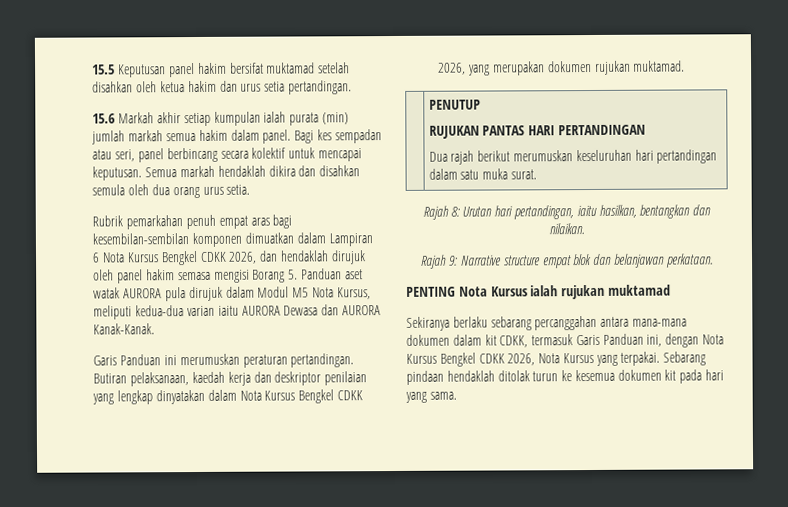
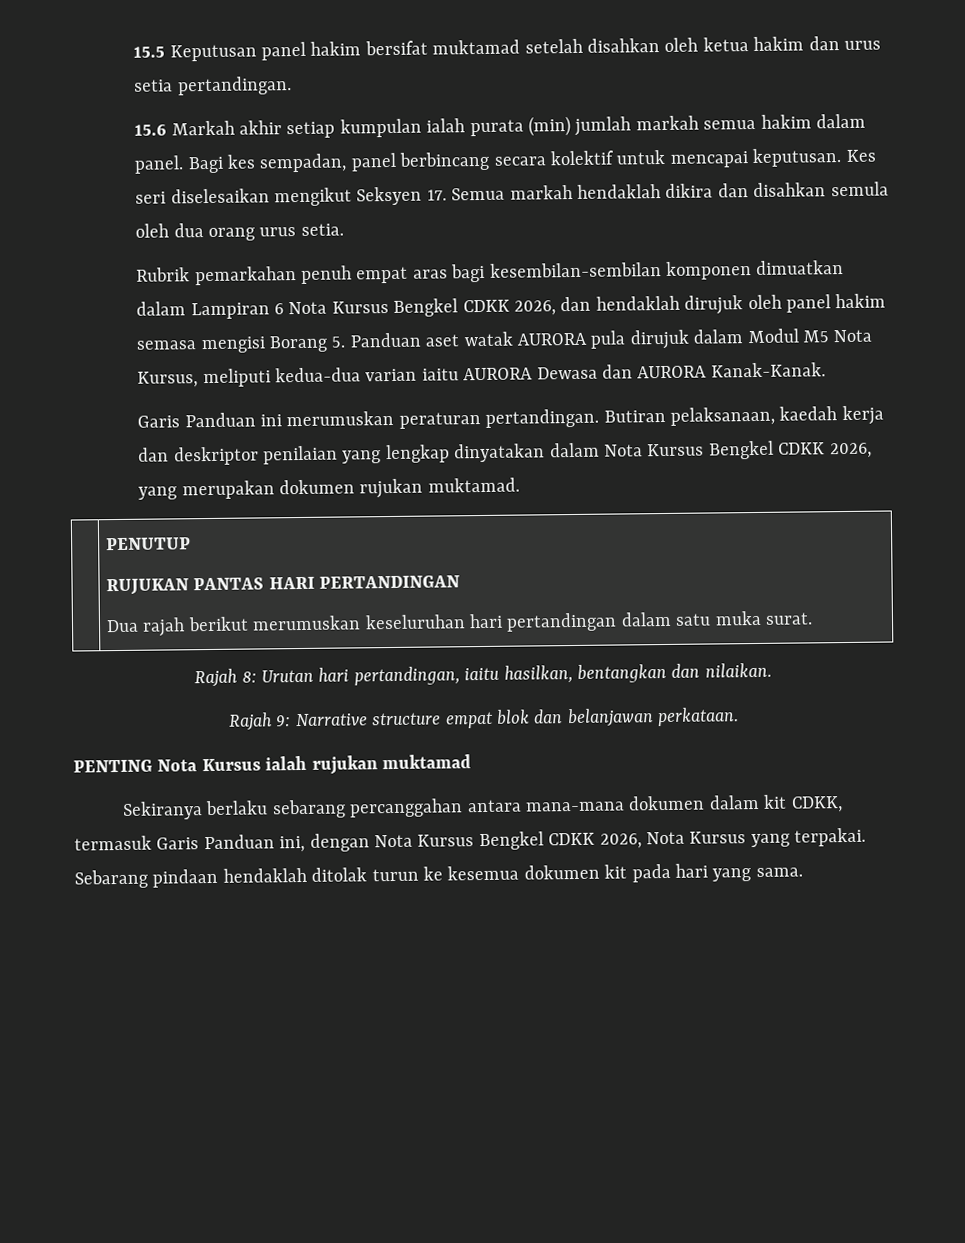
[334,129,382,144] [92,149,136,162] sempadan atau seri, -> [259,153,348,173] sempadan,
(143, 173) none -> [845,149,876,162] [135,186,447,207] Kes seri diselesaikan mengikut Seksyen 17.

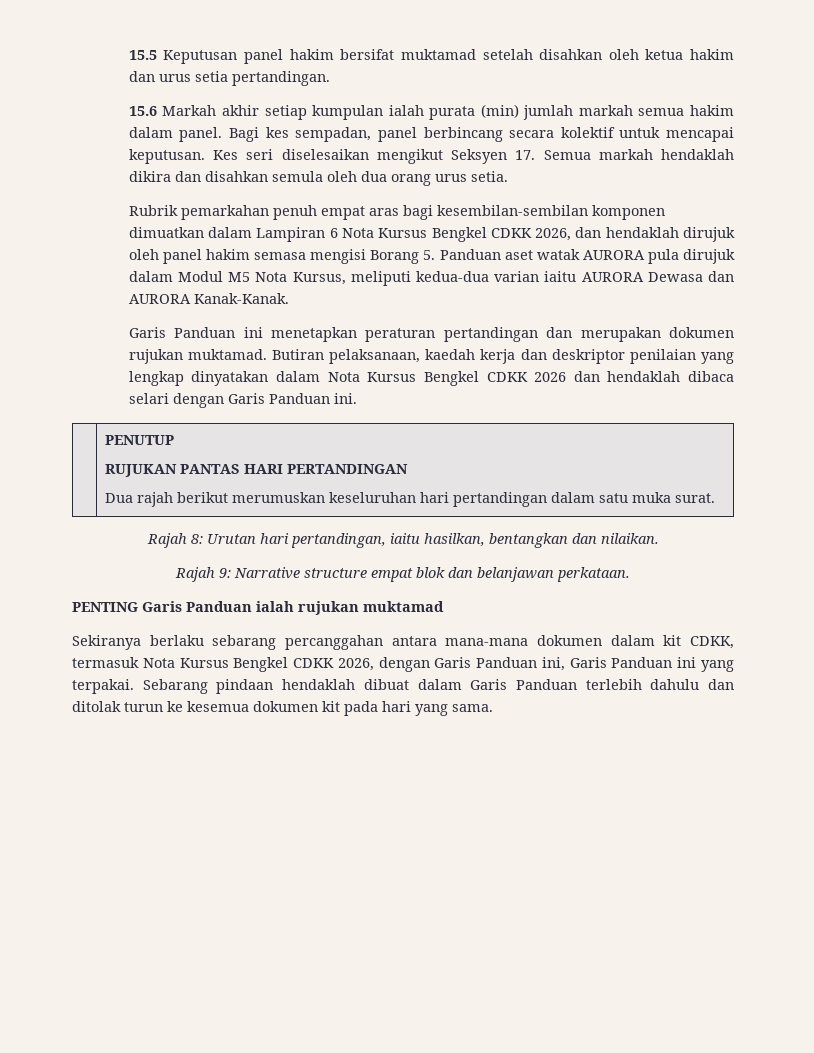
[286,408,600,429] merumuskan peraturan pertandingan. -> [271,327,734,342] [128,349,267,364] menetapkan peraturan pertandingan dan merupakan dokumen rujukan muktamad.
[829,442,872,459] [138,477,520,500] 2026, yang merupakan dokumen rujukan muktamad. -> [534,371,734,382] [128,393,357,408] 2026 dan hendaklah dibaca selari dengan Garis Panduan ini.
[157,758,261,772] Nota Kursus -> [142,601,252,612] Garis Panduan
[156,831,747,853] Garis Panduan ini, dengan Nota Kursus Bengkel CDKK 2026, Nota Kursus -> [142,657,697,672] Nota Kursus Bengkel CDKK 2026, dengan Garis Panduan ini, Garis Panduan ini
(307, 875) none -> [363,679,734,690] dibuat dalam Garis Panduan terlebih dahulu dan

